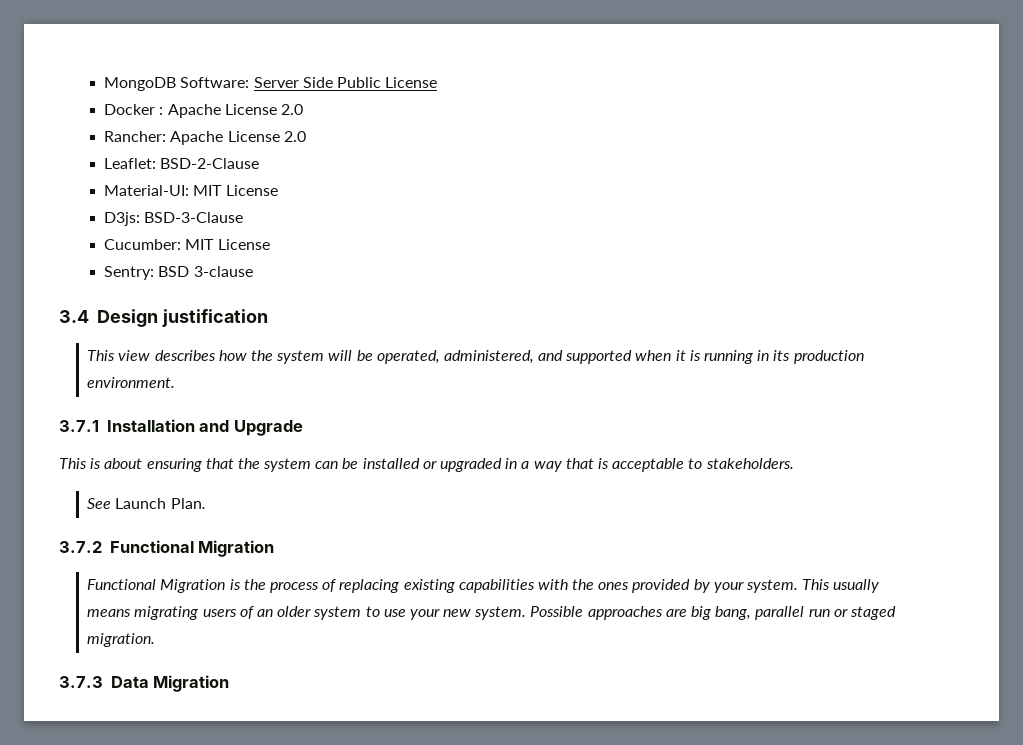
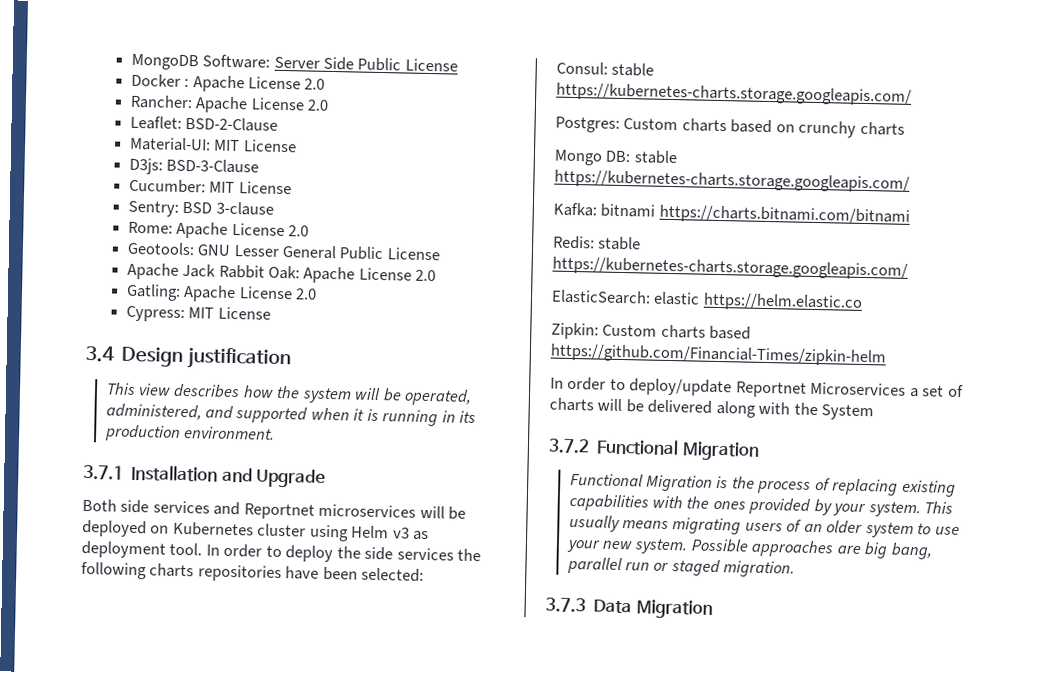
(253, 271) none -> [127,221,310,239] [126,241,441,261] [126,262,437,284] [125,283,318,303] [125,305,271,323] // Rome: Apache License 2.0 // Geotools: GNU Lesser General Public License // Apache Jack Rabbit Oak: Apache License 2.0 // Gatling: Apache License 2.0 // Cypress: MIT License
[59,458,794,472] [87,498,206,509] This is about ensuring that the system can be installed or upgraded in a way that is acceptable to stakeholders. // See Launch Plan. -> [82,498,467,520] [82,519,430,542] [81,540,482,563] [81,561,425,583] [556,61,655,77] [556,82,912,106] [555,116,905,138] [554,149,678,166] [554,169,910,193] [553,202,910,226] [553,235,642,251] [552,256,908,280] [551,289,863,312] [551,322,752,340] [550,343,886,367] [550,376,964,398] [549,397,875,421] Both side services and Reportnet microservices will be deployed on Kubernetes cluster using Helm v3 as deployment tool. In order to deploy the side services the following charts repositories have been selected: // Consul: stable https://kubernetes-charts.storage.googleapis.com/ // Postgres: Custom charts based on crunchy charts // Mongo DB: stable https://kubernetes-charts.storage.googleapis.com/ // Kafka: bitnami https://charts.bitnami.com/bitnami // Redis: stable https://kubernetes-charts.storage.googleapis.com/ // ElasticSearch: elastic https://helm.elastic.co // Zipkin: Custom charts based https://github.com/Financial-Times/zipkin-helm // In order to deploy/update Reportnet Microservices a set of charts will be delivered along with the System

